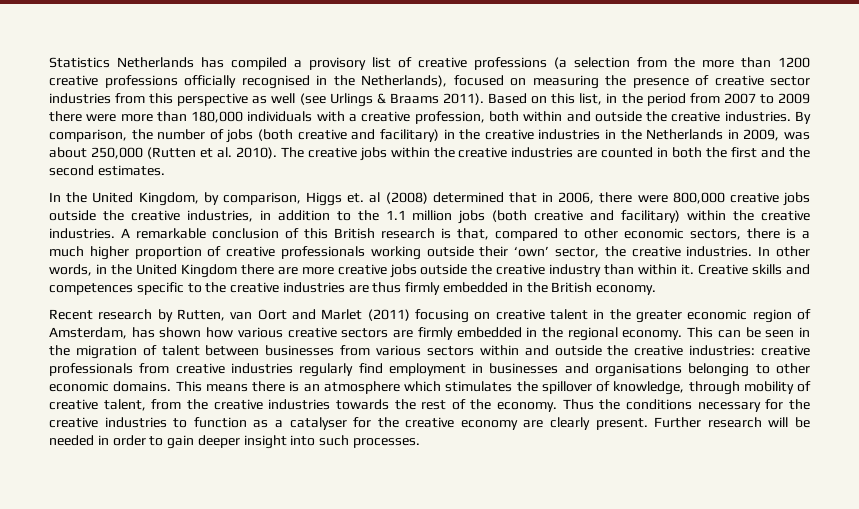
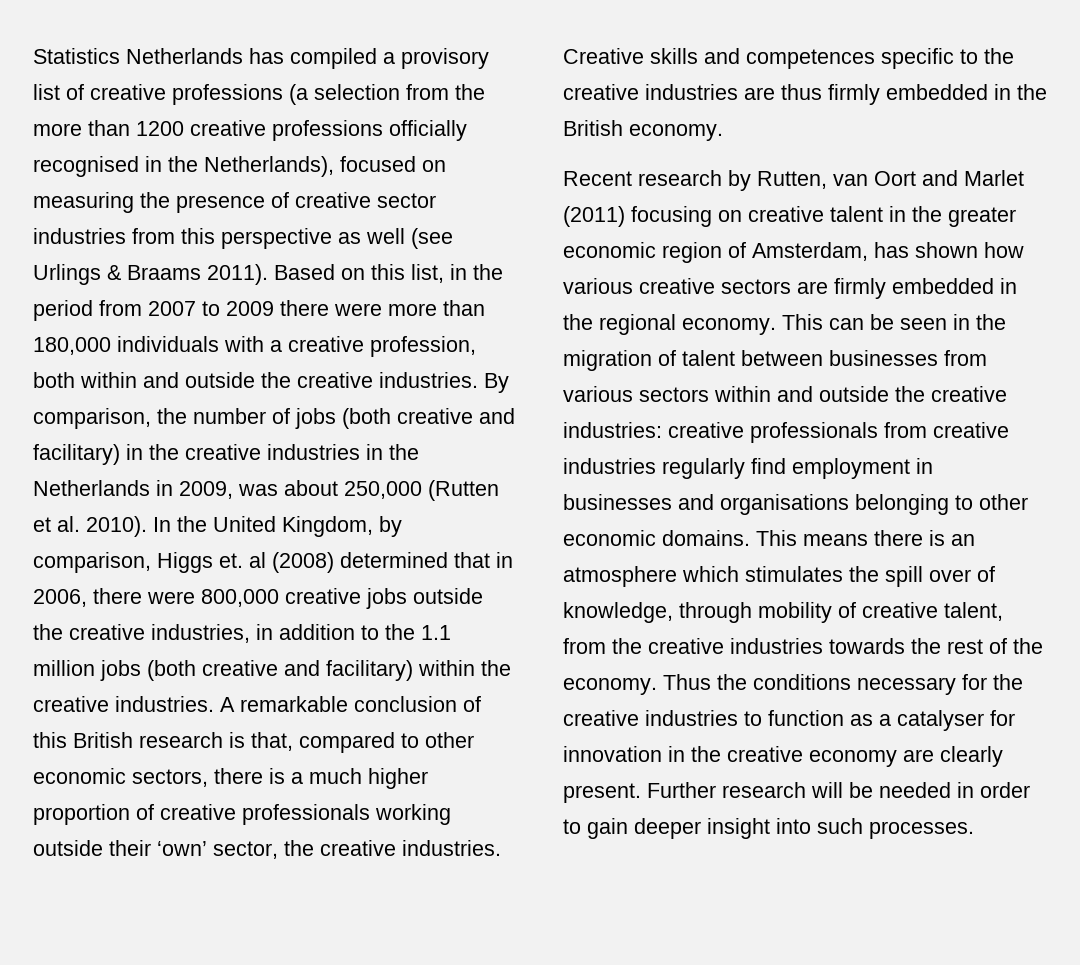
[280,147,811,161] [49,165,165,176] The creative jobs within the creative industries are counted in both the first and the second estimates. // -> (147, 526) none
[758,246,810,257] [49,264,695,278] In other words, in the United Kingdom there are more creative jobs outside the creative industry than within it. -> (501, 848) none
[541,381,592,394] spillover -> [885,566,971,587] spill over
(372, 422) none -> [563,746,685,762] innovation in

